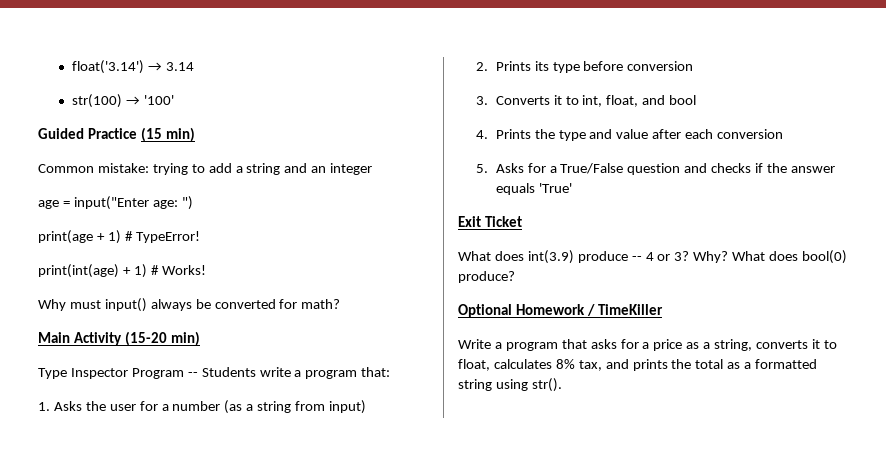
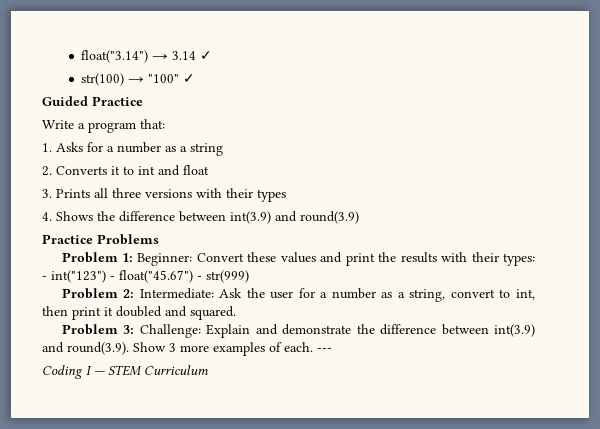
[72,60,145,74] float('3.14') -> [81,50,149,63] float("3.14")
(195, 66) none -> [200,51,213,60] ✓
[144,95,175,105] '100' -> [148,74,196,83] "100" ✓
[140,127,195,142] [38,163,373,175] [38,196,193,210] [38,230,200,244] [38,264,206,278] [38,298,341,312] [38,331,200,346] [38,367,291,379] (15 min) // Common mistake: trying to add a string and an integer // age = input("Enter age: ") // print(age + 1) # TypeError! // print(int(age) + 1) # Works! // Why must input() always be converted for math? // Main Activity (15-20 min) // Type Inspector Program -- Students write -> [42,120,74,129] // Write
(82, 406) none -> [87,142,223,156] [42,165,209,176] [42,188,286,202] [42,211,359,224] [42,234,159,245] [61,252,535,266] [42,270,249,283] [61,288,243,299] for a number as a string // 2. Converts it to int and float // 3. Prints all three versions with their types // 4. Shows the difference between int(3.9) and round(3.9) // Practice Problems // Problem 1: Beginner: Convert these values and print the results with their types: - int("123") - float("45.67") - str(999) // Problem 2: Intermediate: Ask
[224,400,367,414] [476,61,694,73] [476,95,697,107] [476,129,784,141] [476,163,835,175] [495,183,572,195] [458,216,522,227] [458,250,848,264] [458,271,515,283] [458,304,663,318] [458,339,837,351] [458,359,818,371] [458,378,562,392] (as a string from input) // 2. Prints its type before conversion // 3. Converts it to int, float, and bool // 4. Prints the type and value after each conversion // 5. Asks for a True/False question and checks if the answer equals 'True' // Exit Ticket // What does int(3.9) produce -- 4 or 3? Why? What does bool(0) produce? // Optional Homework / TimeKiller // Write a program that asks for a price as a string, converts it to float, calculates 8% tax, and prints the total as a formatted string using str(). -> [381,289,536,302] [42,306,236,320] [61,324,536,338] [42,342,332,356] [42,365,208,379] as a string, convert to int, then print it doubled and squared. // Problem 3: Challenge: Explain and demonstrate the difference between int(3.9) and round(3.9). Show 3 more examples of each. --- // Coding I — STEM Curriculum

